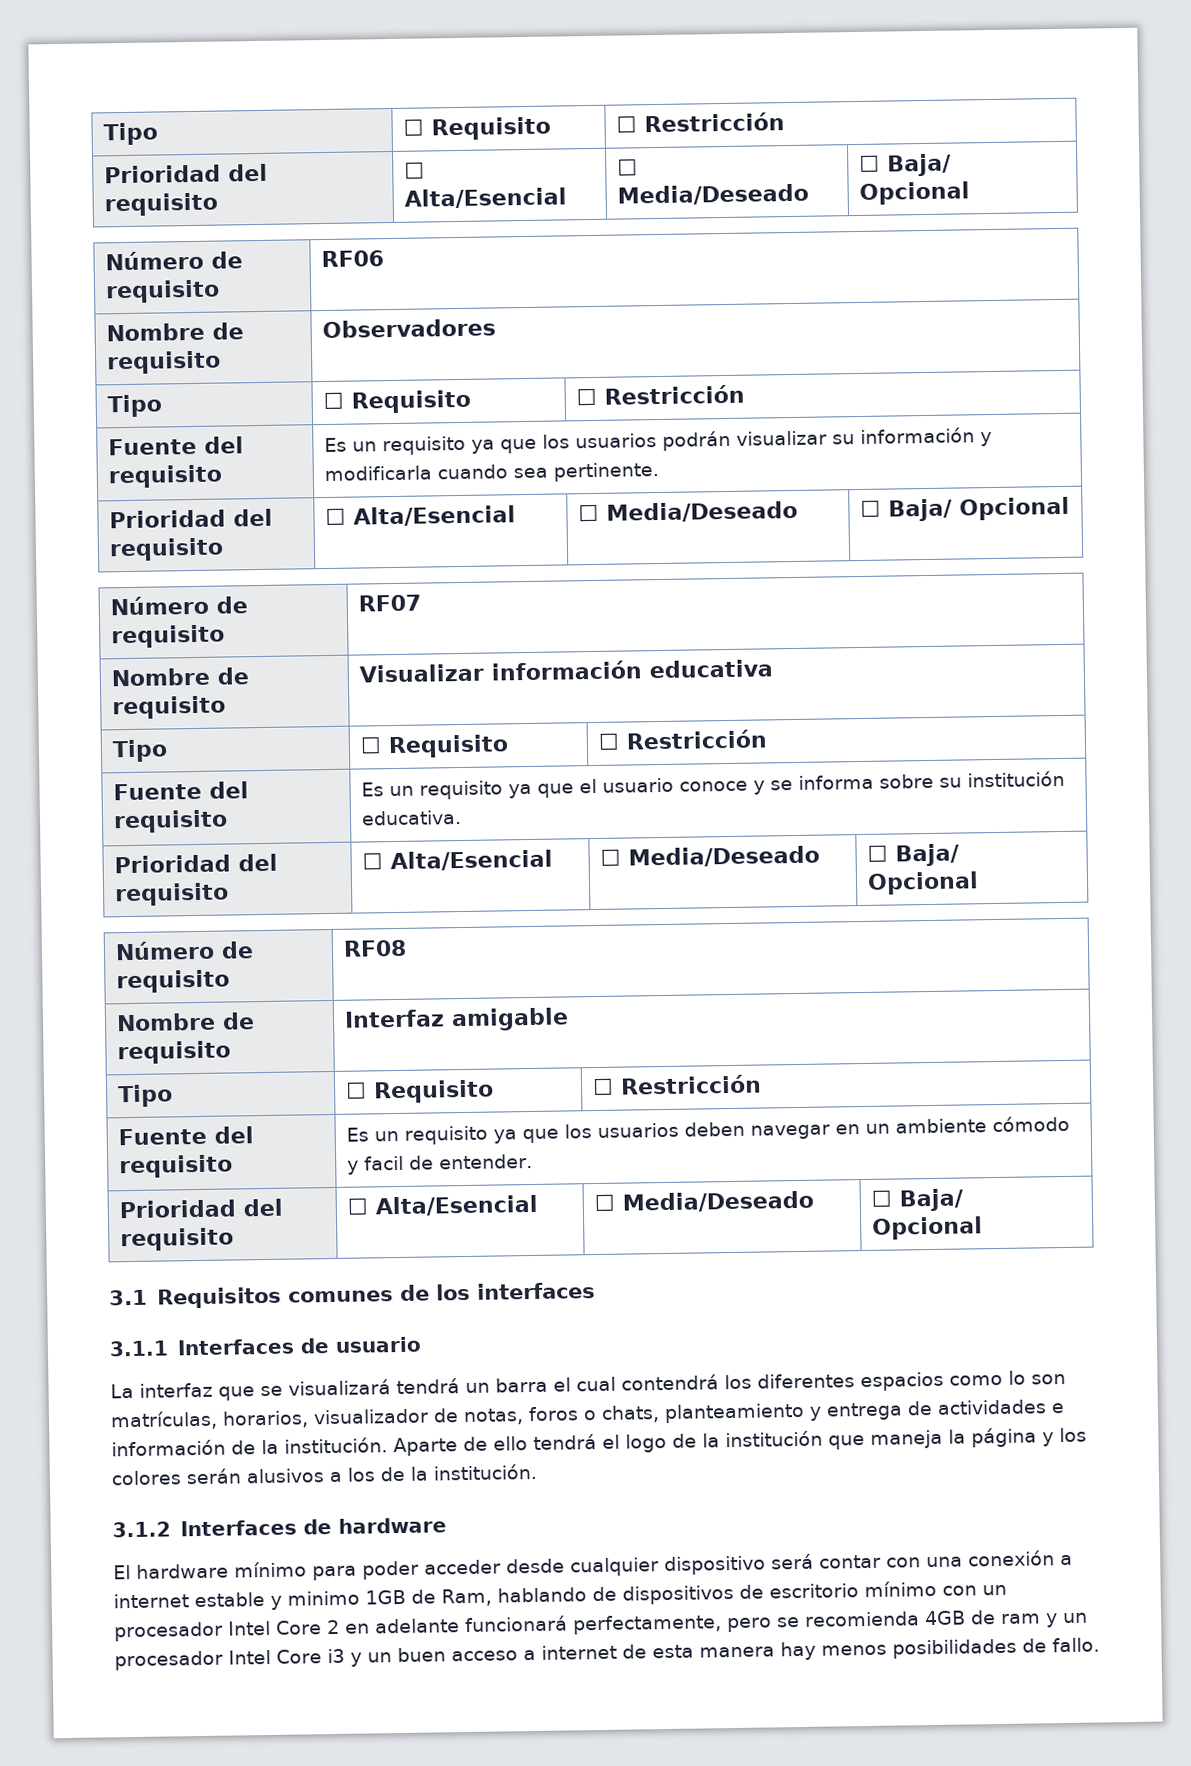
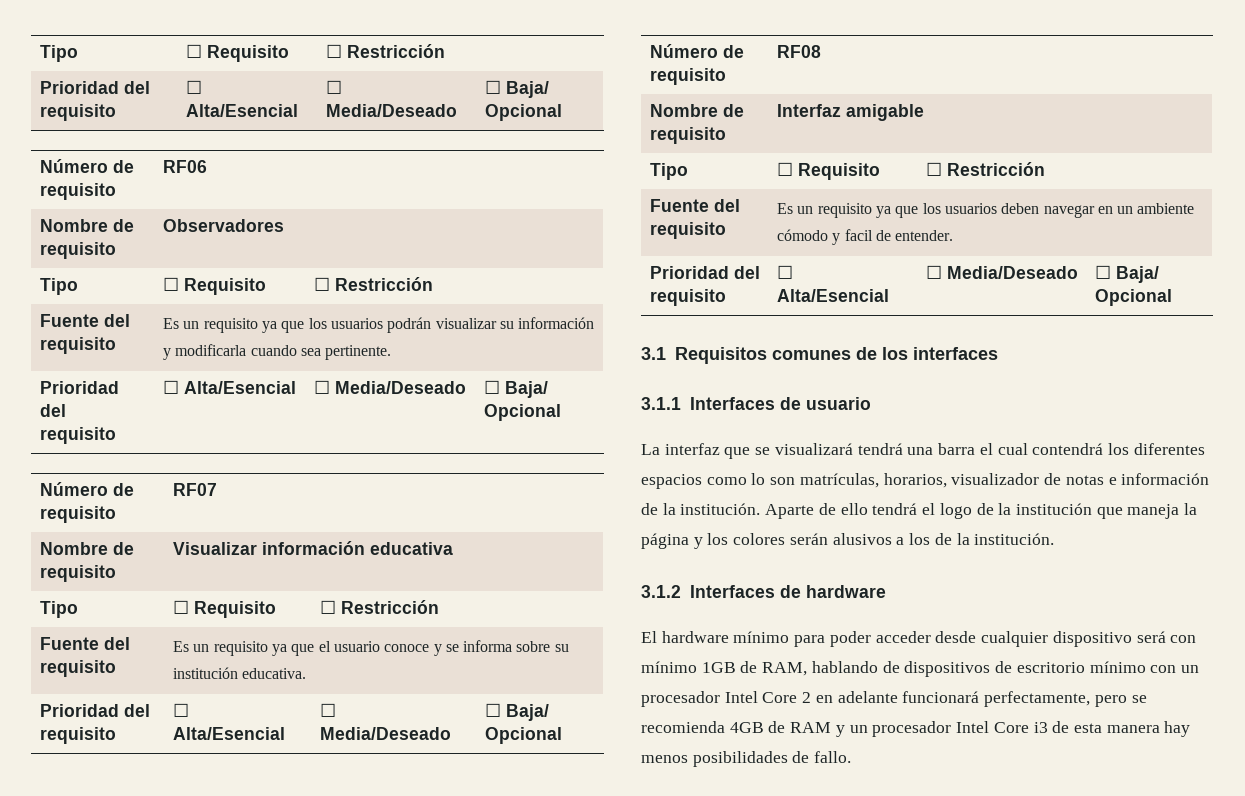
[465,1382,490,1394] un -> [907,447,934,455] una
[463,1399,1047,1426] notas, foros o chats, planteamiento y entrega de actividades -> [1065,475,1104,485] notas
[819,1550,1073,1569] [113,1590,360,1610] contar con una conexión a internet estable y minimo -> [1170,635,1197,643] [641,661,697,673] con mínimo
[441,1588,492,1607] Ram, -> [762,662,808,676] RAM,
[1001,1613,1041,1624] ram -> [790,722,832,733] RAM
[350,1644,617,1667] y un buen acceso a internet -> (1048, 727) none

